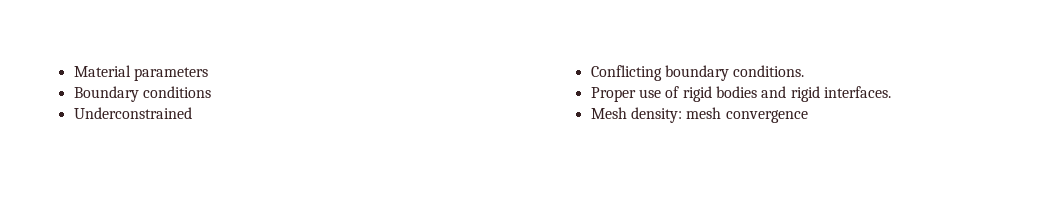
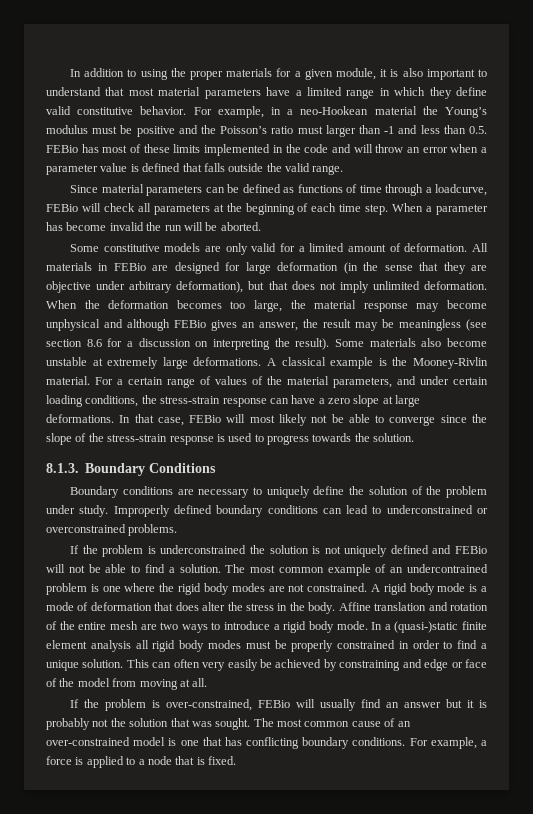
[73,65,209,81] [73,86,212,102] [73,107,192,119] [590,65,805,81] [590,86,892,102] [590,107,808,123] Material parameters // Boundary conditions // Underconstrained // Conflicting boundary conditions. // Proper use of rigid bodies and rigid interfaces. // Mesh density: mesh convergence -> [70,68,487,80] [46,87,488,99] [46,106,487,118] [46,125,487,137] [46,144,487,156] [46,163,344,175] [70,184,488,196] [46,203,489,215] [46,222,261,231] [70,243,489,255] [46,262,487,274] [46,281,488,293] [46,300,488,312] [46,319,487,331] [46,338,488,350] [46,357,489,369] [46,376,488,388] [46,395,421,407] [46,414,487,426] [46,433,415,445] [46,463,217,476] [70,486,487,498] [46,505,489,517] [46,524,178,536] [70,545,487,557] [46,564,488,576] [46,583,487,595] [46,602,488,614] [46,621,487,633] [46,640,487,652] [46,659,488,671] [46,678,208,690] [70,699,488,711] [46,718,411,730] [46,737,488,749] [46,756,236,768] In addition to using the proper materials for a given module, it is also important to understand that most material parameters have a limited range in which they define valid constitutive behavior. For example, in a neo-Hookean material the Young’s modulus must be positive and the Poisson’s ratio must larger than -1 and less than 0.5. FEBio has most of these limits implemented in the code and will throw an error when a parameter value is defined that falls outside the valid range. // Since material parameters can be defined as functions of time through a loadcurve, FEBio will check all parameters at the beginning of each time step. When a parameter has become invalid the run will be aborted. // Some constitutive models are only valid for a limited amount of deformation. All materials in FEBio are designed for large deformation (in the sense that they are objective under arbitrary deformation), but that does not imply unlimited deformation. When the deformation becomes too large, the material response may become unphysical and although FEBio gives an answer, the result may be meaningless (see section 8.6 for a discussion on interpreting the result). Some materials also become unstable at extremely large deformations. A classical example is the Mooney-Rivlin material. For a certain range of values of the material parameters, and under certain loading conditions, the stress-strain response can have a zero slope at large deformations. In that case, FEBio will most likely not be able to converge since the slope of the stress-strain response is used to progress towards the solution. // 8.1.3. Boundary Conditions // Boundary conditions are necessary to uniquely define the solution of the problem under study. Improperly defined boundary conditions can lead to underconstrained or overconstrained problems. // If the problem is underconstrained the solution is not uniquely defined and FEBio will not be able to find a solution. The most common example of an undercontrained problem is one where the rigid body modes are not constrained. A rigid body mode is a mode of deformation that does alter the stress in the body. Affine translation and rotation of the entire mesh are two ways to introduce a rigid body mode. In a (quasi-)static finite element analysis all rigid body modes must be properly constrained in order to find a unique solution. This can often very easily be achieved by constraining and edge or face of the model from moving at all. // If the problem is over-constrained, FEBio will usually find an answer but it is probably not the solution that was sought. The most common cause of an over-constrained model is one that has conflicting boundary conditions. For example, a force is applied to a node that is fixed.

